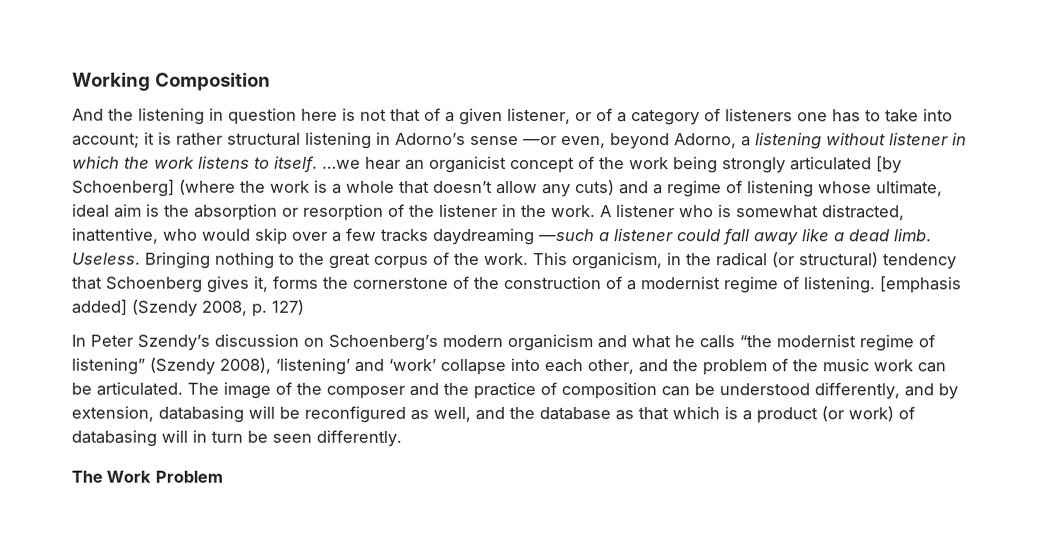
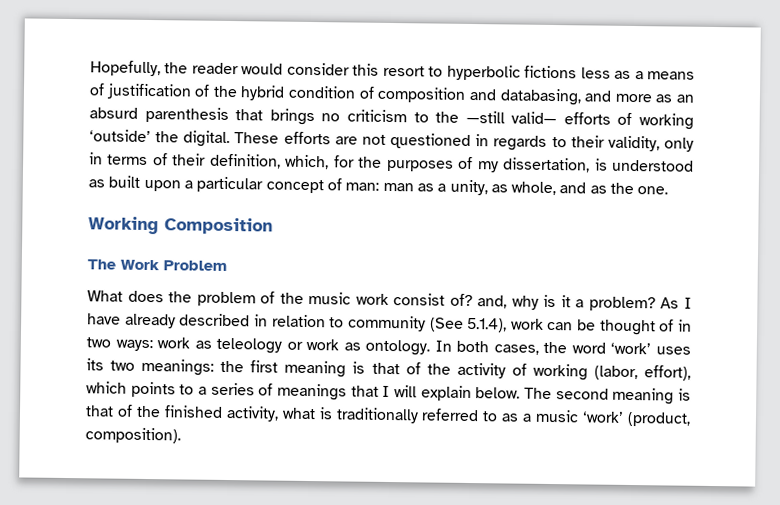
[72,72,271,91] [72,107,953,126] [72,131,967,150] [72,155,902,174] [72,179,943,198] [72,203,905,221] [72,227,932,246] [72,251,957,270] [71,275,961,294] [71,299,304,317] [71,333,935,352] [71,357,668,375] Working Composition // And the listening in question here is not that of a given listener, or of a category of listeners one has to take into account; it is rather structural listening in Adorno’s sense —or even, beyond Adorno, a listening without listener in which the work listens to itself. …we hear an organicist concept of the work being strongly articulated [by Schoenberg] (where the work is a whole that doesn’t allow any cuts) and a regime of listening whose ultimate, ideal aim is the absorption or resorption of the listener in the work. A listener who is somewhat distracted, inattentive, who would skip over a few tracks daydreaming —such a listener could fall away like a dead limb. Useless. Bringing nothing to the great corpus of the work. This organicism, in the radical (or structural) tendency that Schoenberg gives it, forms the cornerstone of the construction of a modernist regime of listening. [emphasis added] (Szendy 2008, p. 127) // In Peter Szendy’s discussion on Schoenberg’s modern organicism and what he calls “the modernist regime of listening” (Szendy 2008), ‘listening’ and ‘work’ collapse into each other, and -> [90,60,695,81] [89,83,695,106] [89,106,694,130] [89,129,694,152] [89,152,694,173] [88,175,669,196] [88,216,273,235] [87,259,227,271] [87,290,164,303] Hopefully, the reader would consider this resort to hyperbolic fictions less as a means of justification of the hybrid condition of composition and databasing, and more as an absurd parenthesis that brings no criticism to the —still valid— efforts of working ‘outside’ the digital. These efforts are not questioned in regards to their validity, only in terms of their definition, which, for the purposes of my dissertation, is understood as built upon a particular concept of man: man as a unity, as whole, and as the one. // Working Composition // The Work Problem // What does
[917,362,946,373] [71,381,958,400] [71,405,915,424] [71,429,402,447] [71,470,223,483] can be articulated. The image of the composer and the practice of composition can be understood differently, and by extension, databasing will be reconfigured as well, and the database as that which is a product (or work) of databasing will in turn be seen differently. // The Work Problem -> [393,293,692,312] [87,313,692,336] [86,337,692,356] [86,358,691,381] [86,381,691,405] [85,404,692,427] [85,427,181,444] consist of? and, why is it a problem? As I have already described in relation to community (See 5.1.4), work can be thought of in two ways: work as teleology or work as ontology. In both cases, the word ‘work’ uses its two meanings: the first meaning is that of the activity of working (labor, effort), which points to a series of meanings that I will explain below. The second meaning is that of the finished activity, what is traditionally referred to as a music ‘work’ (product, composition).

